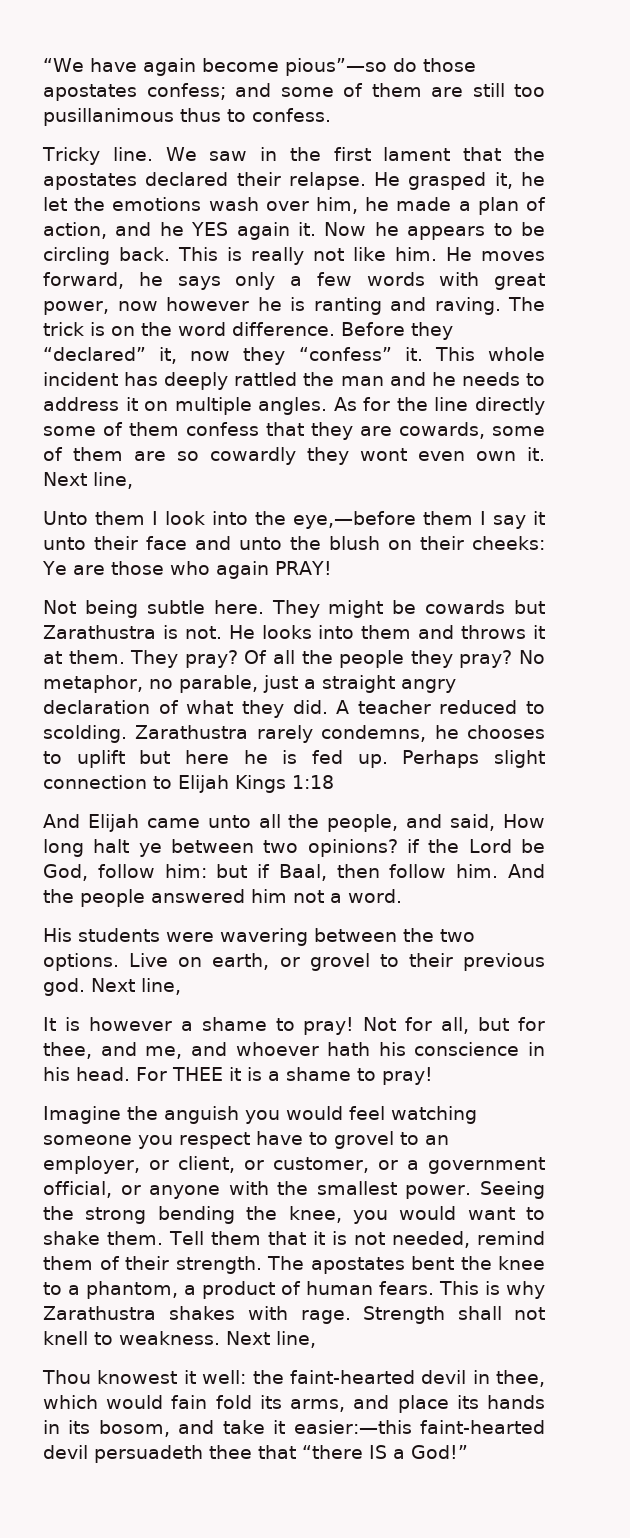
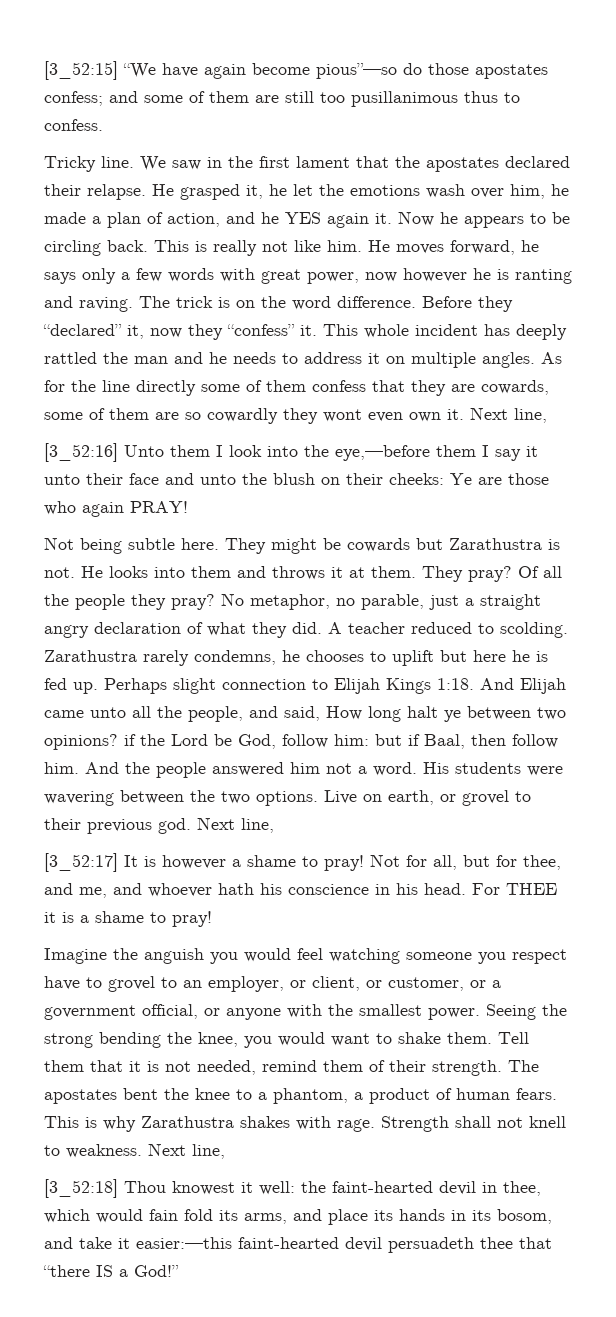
(43, 65) none -> [44,61,118,80] [3_52:15]
(133, 480) none -> [44,443,118,462] [3_52:16]
[292,775,334,789] 1:18 // -> [437,678,474,690] 1:18.
(402, 896) // -> (417, 769) none
(181, 986) none -> [44,853,118,872] [3_52:17]
(316, 1339) none -> [44,1179,118,1198] [3_52:18]

